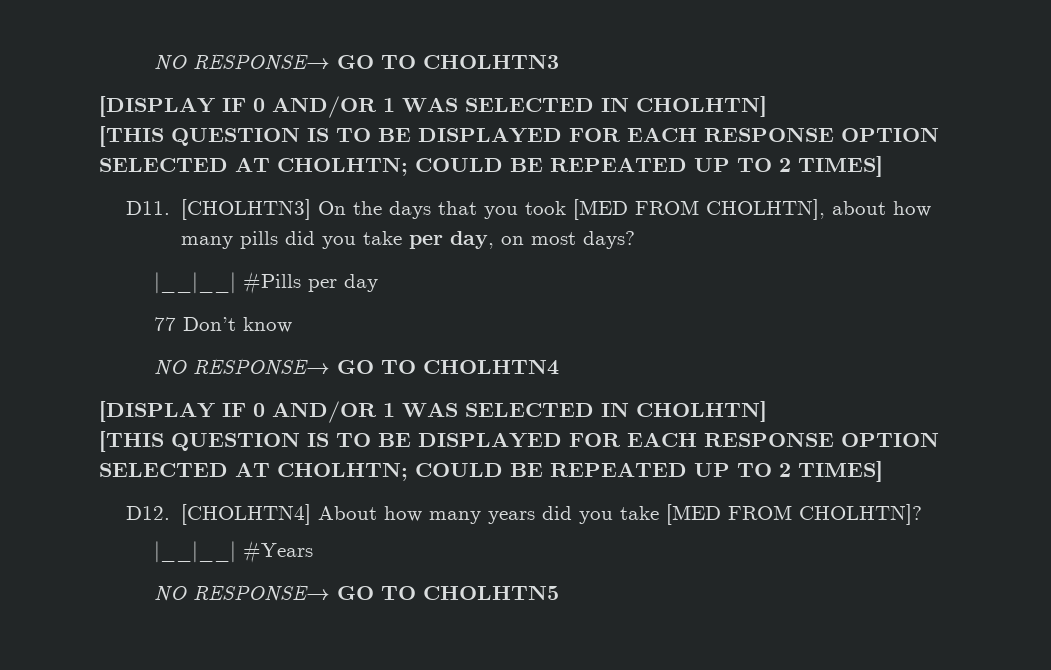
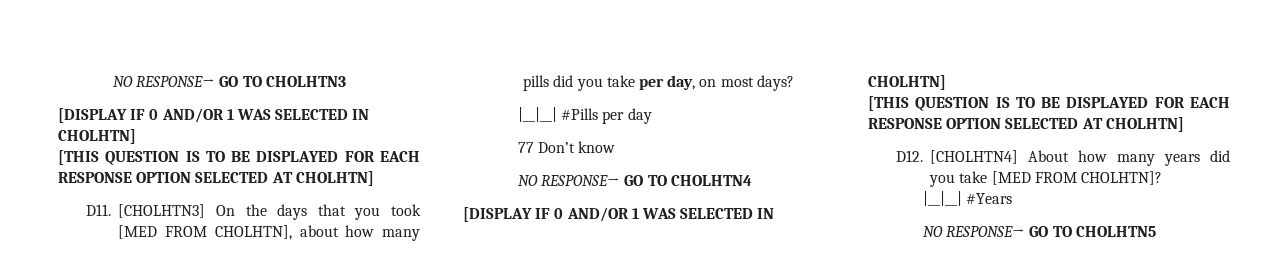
[277,156,883,177] CHOLHTN; COULD BE REPEATED UP TO 2 TIMES] -> [295,171,374,186] CHOLHTN]
[277,461,883,482] CHOLHTN; COULD BE REPEATED UP TO 2 TIMES] -> [1105,117,1184,132] CHOLHTN]

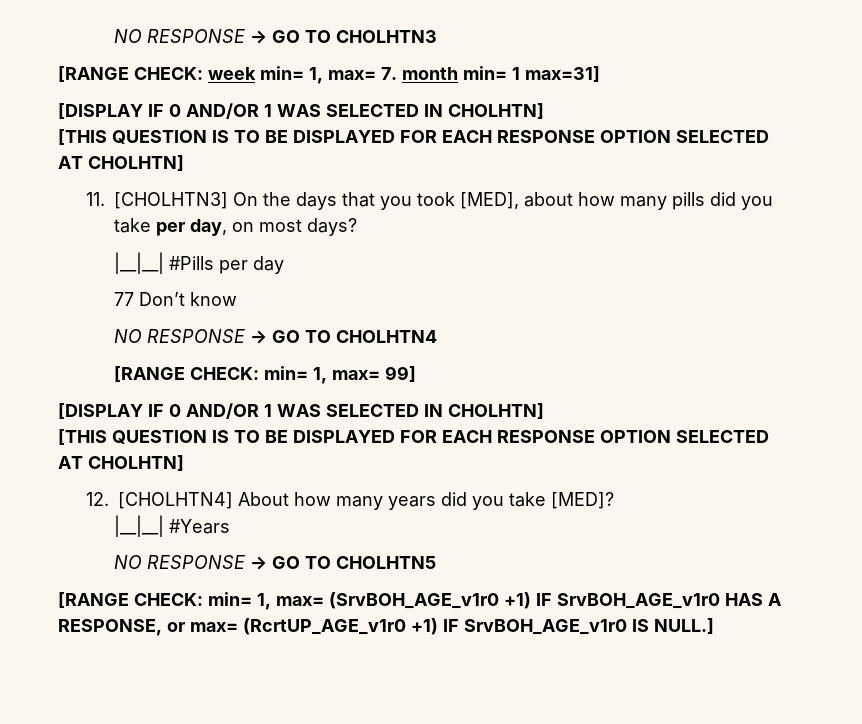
[113,76,216,87] NO RESPONSE→ -> [114,29,268,44] NO RESPONSE →
(346, 81) none -> [58,66,600,84] // [RANGE CHECK: week min= 1, max= 7. month min= 1 max=31]
[85,204,111,216] D11. -> [86,192,106,206] 11.
[118,225,292,240] [MED FROM CHOLHTN], -> [460,192,520,209] [MED],
[541,175,621,186] RESPONSE→ -> [147,329,268,344] RESPONSE →
(752, 180) none -> [114,366,417,384] // [RANGE CHECK: min= 1, max= 99]
[895,150,923,162] D12. -> [86,492,110,506] 12.
[991,171,1163,185] [MED FROM CHOLHTN]? -> [551,492,615,509] [MED]?
[946,226,1026,237] RESPONSE→ -> [147,555,268,570] RESPONSE →
(1156, 231) none -> [58,592,781,610] [58,618,714,636] // [RANGE CHECK: min= 1, max= (SrvBOH_AGE_v1r0 +1) IF SrvBOH_AGE_v1r0 HAS A RESPONSE, or max= (RcrtUP_AGE_v1r0 +1) IF SrvBOH_AGE_v1r0 IS NULL.]

